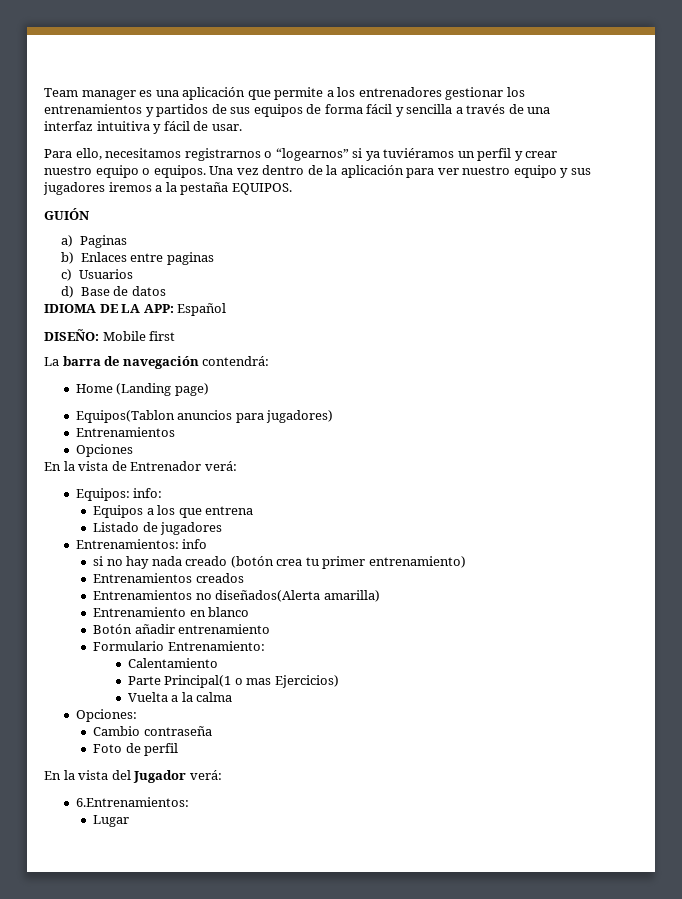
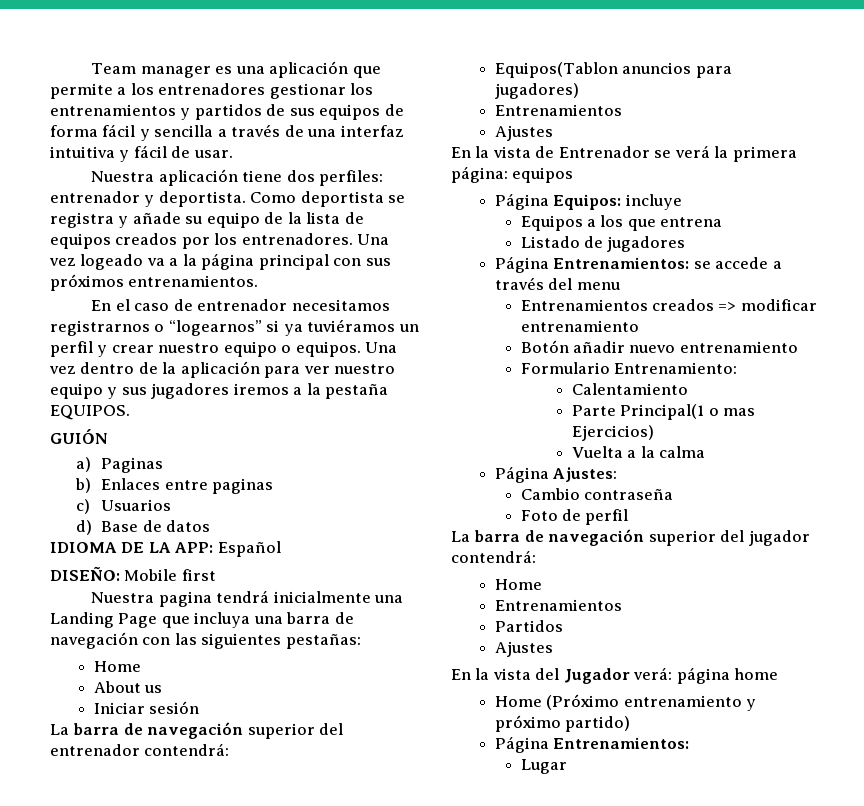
[44,148,102,160] Para ello, -> [91,169,384,186] [50,191,406,207] [50,212,364,228] [50,233,390,249] [49,253,391,270] [50,274,259,291] [91,299,288,311] Nuestra aplicación tiene dos perfiles: entrenador y deportista. Como deportista se registra y añade su equipo de la lista de equipos creados por los entrenadores. Una vez logeado va a la página principal con sus próximos entrenamientos. // En el caso de entrenador
[44,356,270,369] [75,383,209,396] // La barra de navegación contendrá: // Home (Landing page) -> [91,590,404,607] [50,612,354,628] [50,632,361,649] [93,661,141,672] [93,681,163,693] [93,701,200,714] [50,722,344,739] [50,743,230,756] // Nuestra pagina tendrá inicialmente una Landing Page que incluya una barra de navegación con las siguientes pestañas: // Home // About us // Iniciar sesión // La barra de navegación superior del entrenador contendrá:
[75,444,133,457] Opciones -> [494,125,553,141] Ajustes
[204,461,237,471] [75,488,163,501] verá: // Equipos: info: -> [654,145,797,162] [451,166,574,183] [494,193,682,210] se verá la primera página: equipos // Página Equipos: incluye
[75,539,208,549] [92,556,466,569] [92,573,244,583] [92,590,380,602] [92,607,250,617] Entrenamientos: info // si no hay nada creado (botón crea tu primer entrenamiento) // Entrenamientos creados // Entrenamientos no diseñados(Alerta amarilla) // Entrenamiento en blanco -> [494,256,782,273] [494,277,620,290] [520,299,817,311] [520,320,639,332] Página Entrenamientos: se accede a través del menu // Entrenamientos creados => modificar entrenamiento
(175, 629) none -> [629,345,676,353] nuevo
[75,709,137,722] Opciones: -> [494,466,618,483] Página Ajustes:
(179, 749) none -> [451,529,810,546] [451,550,536,563] [494,579,542,590] [494,599,622,611] [494,620,563,632] [494,641,553,657] // La barra de navegación superior del jugador contendrá: // Home // Entrenamientos // Partidos // Ajustes
[75,797,189,807] // 6.Entrenamientos: -> [676,667,779,684] [494,694,757,711] [494,715,631,732] [494,736,690,753] página home // Home (Próximo entrenamiento y próximo partido) // Página Entrenamientos:

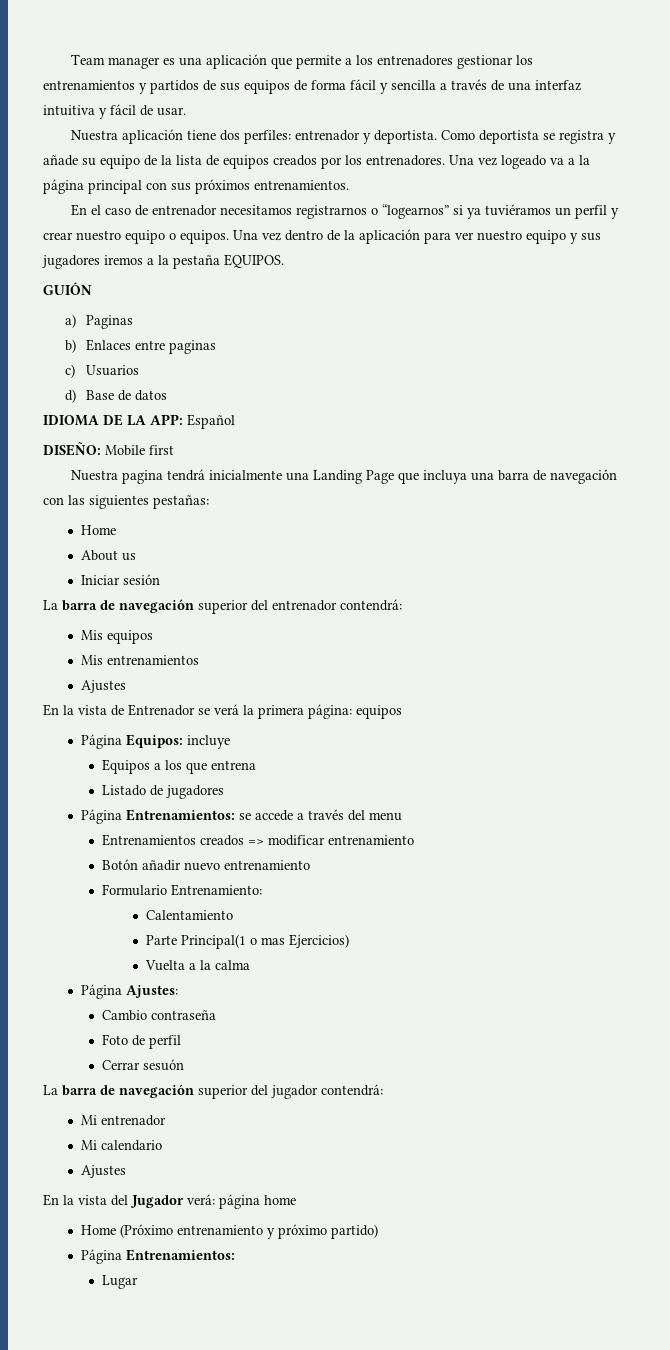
[494,62,732,78] [494,83,579,99] [494,104,622,116] Equipos(Tablon anuncios para jugadores) // Entrenamientos -> [80,630,153,644] [80,655,199,665] Mis equipos // Mis entrenamientos
(629, 517) none -> [102,1059,185,1071] // Cerrar sesuón
[494,579,542,590] [494,599,622,611] [494,620,563,632] Home // Entrenamientos // Partidos -> [80,1115,166,1126] [80,1140,162,1151] Mi entrenador // Mi calendario

